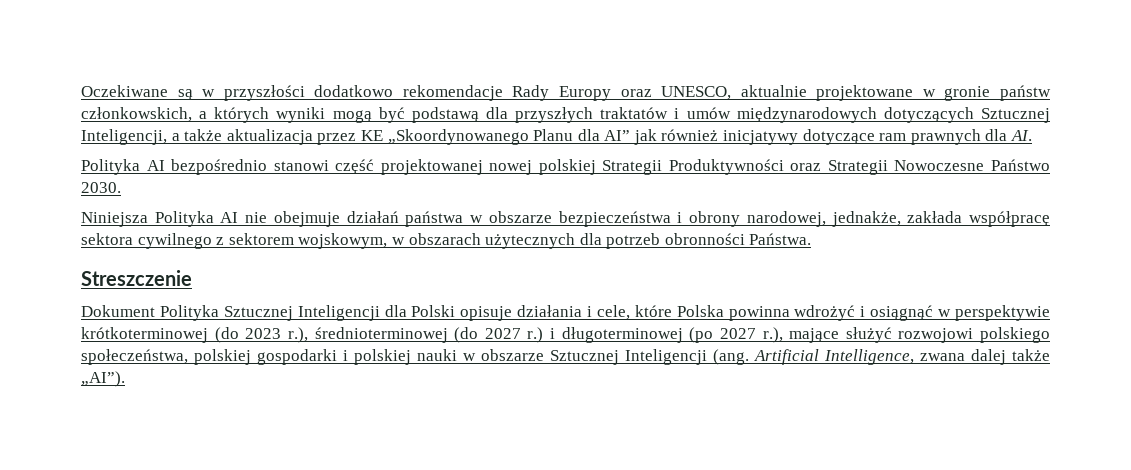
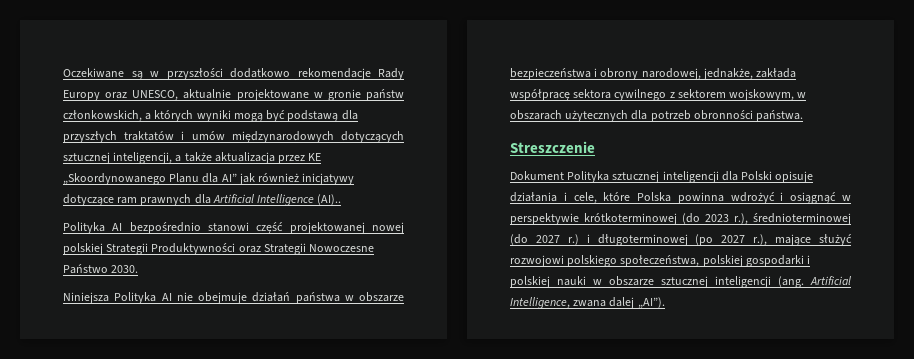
[980,108,1050,123] [81,129,167,145] Sztucznej Inteligencji, -> [63,152,173,164] sztucznej inteligencji,
[1011,130,1033,141] AI. -> [212,194,342,206] Artificial Intelligence (AI)..
[749,233,812,245] Państwa. -> [756,110,804,122] państwa.
[223,305,380,321] Sztucznej Inteligencji -> [612,171,719,183] sztucznej inteligencji
[550,349,707,365] Sztucznej Inteligencji -> [661,276,771,288] sztucznej inteligencji
[1012,349,1050,361] także -> (635, 303) none

